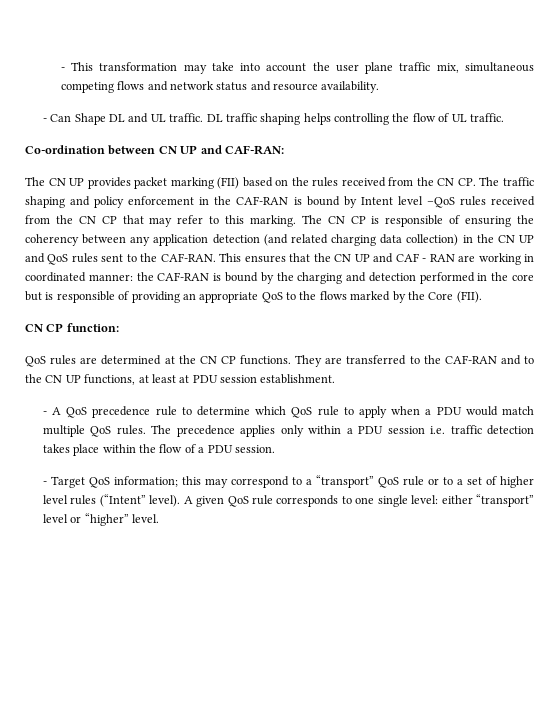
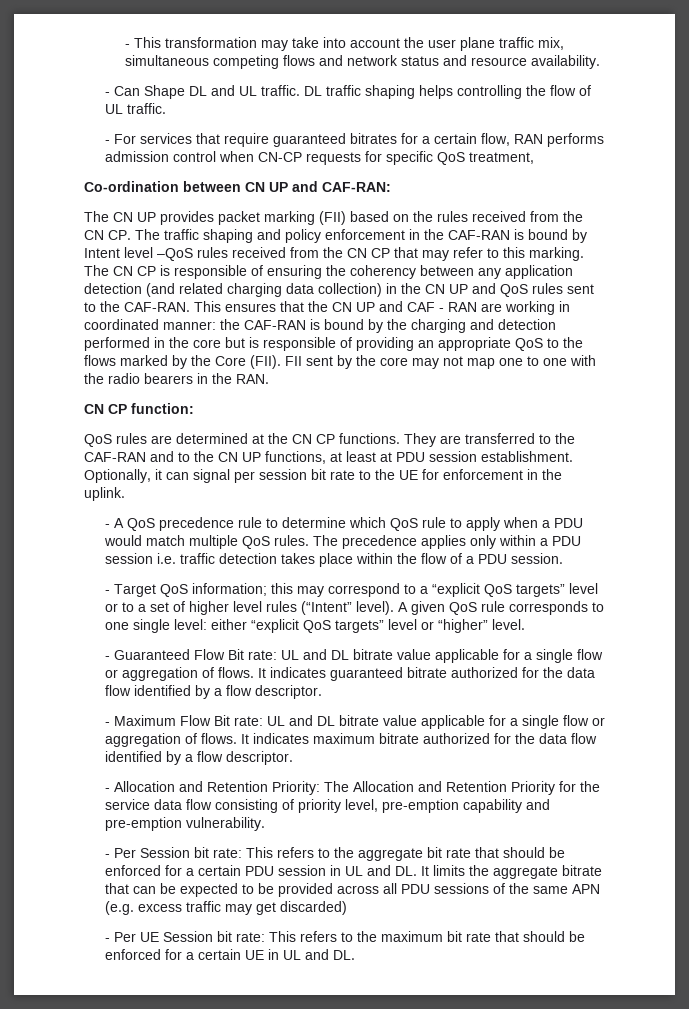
(504, 117) none -> [104,133,604,147] [104,151,534,165] // - For services that require guaranteed bitrates for a certain flow, RAN performs admission control when CN-CP requests for specific QoS treatment,
(482, 297) none -> [285,355,596,369] [84,373,269,384] FII sent by the core may not map one to one with the radio bearers in the RAN.
(336, 379) none -> [84,469,562,483] [84,487,125,501] Optionally, it can signal per session bit rate to the UE for enforcement in the uplink.
[315,475,424,488] “transport” QoS rule -> [431,583,598,597] “explicit QoS targets” level
[475,494,534,507] “transport” -> [250,619,384,633] “explicit QoS targets”
(160, 518) none -> [104,649,603,663] [104,667,595,681] [104,685,322,699] [104,715,605,729] [104,733,597,747] [104,751,293,765] [104,781,600,795] [104,799,550,813] [104,817,265,831] [104,847,565,861] [104,865,602,879] [104,883,600,897] [104,901,347,915] [104,931,585,942] [104,949,355,960] // - Guaranteed Flow Bit rate: UL and DL bitrate value applicable for a single flow or aggregation of flows. It indicates guaranteed bitrate authorized for the data flow identified by a flow descriptor. // - Maximum Flow Bit rate: UL and DL bitrate value applicable for a single flow or aggregation of flows. It indicates maximum bitrate authorized for the data flow identified by a flow descriptor. // - Allocation and Retention Priority: The Allocation and Retention Priority for the service data flow consisting of priority level, pre-emption capability and pre-emption vulnerability. // - Per Session bit rate: This refers to the aggregate bit rate that should be enforced for a certain PDU session in UL and DL. It limits the aggregate bitrate that can be expected to be provided across all PDU sessions of the same APN (e.g. excess traffic may get discarded) // - Per UE Session bit rate: This refers to the maximum bit rate that should be enforced for a certain UE in UL and DL.

